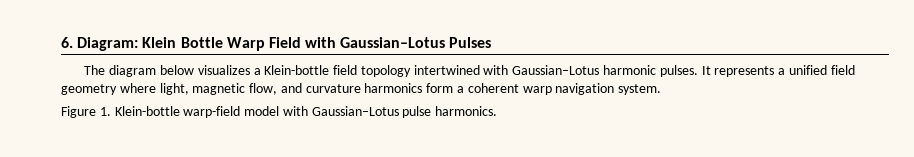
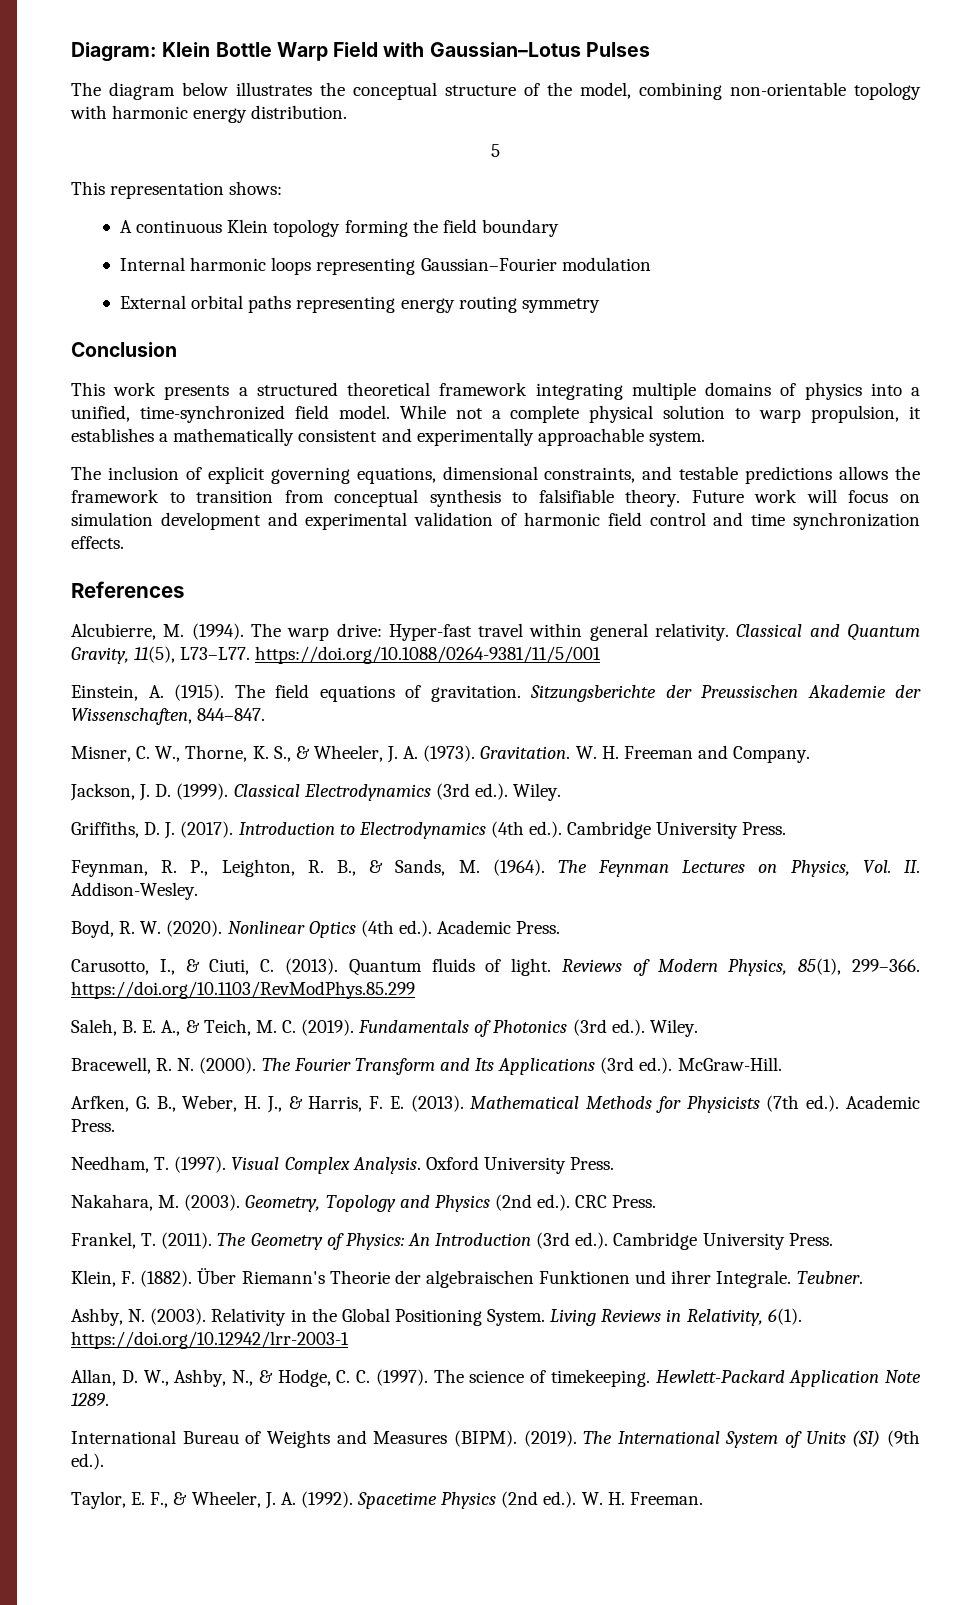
[61,37,73,48] 6. -> (71, 52) none
[197,65,855,77] [61,83,662,95] [61,106,498,118] visualizes a Klein-bottle field topology intertwined with Gaussian–Lotus harmonic pulses. It represents a unified field geometry where light, magnetic flow, and curvature harmonics form a coherent warp navigation system. // Figure 1. Klein-bottle warp-field model with Gaussian–Lotus pulse harmonics. -> [236,82,921,100] [70,105,348,123] [491,144,500,157] [71,181,283,199] [120,219,559,237] [120,257,651,275] [120,295,600,313] [71,342,177,357] [71,382,921,400] [71,405,921,423] [71,428,705,446] [71,466,920,484] [71,489,920,507] [71,512,921,530] [71,536,124,549] [71,581,184,598] [71,623,920,641] [71,646,602,664] [71,684,921,702] [71,708,266,725] [71,745,811,763] [70,783,562,801] [71,821,787,839] [71,859,920,877] [71,882,198,900] [71,920,561,938] [71,958,920,976] [71,981,415,999] [71,1019,698,1037] [71,1057,782,1075] [71,1095,920,1113] [71,1119,115,1132] [71,1156,615,1174] [71,1194,657,1212] [71,1232,833,1250] [71,1268,863,1288] [71,1308,802,1326] [71,1331,349,1349] [71,1369,921,1387] [71,1393,109,1406] [71,1430,920,1448] [71,1453,104,1470] [71,1491,703,1509] illustrates the conceptual structure of the model, combining non-orientable topology with harmonic energy distribution. // 5 // This representation shows: // A continuous Klein topology forming the field boundary // Internal harmonic loops representing Gaussian–Fourier modulation // External orbital paths representing energy routing symmetry // Conclusion // This work presents a structured theoretical framework integrating multiple domains of physics into a unified, time-synchronized field model. While not a complete physical solution to warp propulsion, it establishes a mathematically consistent and experimentally approachable system. // The inclusion of explicit governing equations, dimensional constraints, and testable predictions allows the framework to transition from conceptual synthesis to falsifiable theory. Future work will focus on simulation development and experimental validation of harmonic field control and time synchronization effects. // References // Alcubierre, M. (1994). The warp drive: Hyper-fast travel within general relativity. Classical and Quantum Gravity, 11(5), L73–L77. https://doi.org/10.1088/0264-9381/11/5/001 // Einstein, A. (1915). The field equations of gravitation. Sitzungsberichte der Preussischen Akademie der Wissenschaften, 844–847. // Misner, C. W., Thorne, K. S., & Wheeler, J. A. (1973). Gravitation. W. H. Freeman and Company. // Jackson, J. D. (1999). Classical Electrodynamics (3rd ed.). Wiley. // Griffiths, D. J. (2017). Introduction to Electrodynamics (4th ed.). Cambridge University Press. // Feynman, R. P., Leighton, R. B., & Sands, M. (1964). The Feynman Lectures on Physics, Vol. II. Addison-Wesley. // Boyd, R. W. (2020). Nonlinear Optics (4th ed.). Academic Press. // Carusotto, I., & Ciuti, C. (2013). Quantum fluids of light. Reviews of Modern Physics, 85(1), 299–366. https://doi.org/10.1103/RevModPhys.85.299 // Saleh, B. E. A., & Teich, M. C. (2019). Fundamentals of Photonics (3rd ed.). Wiley. // Bracewell, R. N. (2000). The Fourier Transform and Its Applications (3rd ed.). McGraw-Hill. // Arfken, G. B., Weber, H. J., & Harris, F. E. (2013). Mathematical Methods for Physicists (7th ed.). Academic Press. // Needham, T. (1997). Visual Complex Analysis. Oxford University Press. // Nakahara, M. (2003). Geometry, Topology and Physics (2nd ed.). CRC Press. // Frankel, T. (2011). The Geometry of Physics: An Introduction (3rd ed.). Cambridge University Press. // Klein, F. (1882). Über Riemann's Theorie der algebraischen Funktionen und ihrer Integrale. Teubner. // Ashby, N. (2003). Relativity in the Global Positioning System. Living Reviews in Relativity, 6(1). https://doi.org/10.12942/lrr-2003-1 // Allan, D. W., Ashby, N., & Hodge, C. C. (1997). The science of timekeeping. Hewlett-Packard Application Note 1289. // International Bureau of Weights and Measures (BIPM). (2019). The International System of Units (SI) (9th ed.). // Taylor, E. F., & Wheeler, J. A. (1992). Spacetime Physics (2nd ed.). W. H. Freeman.

